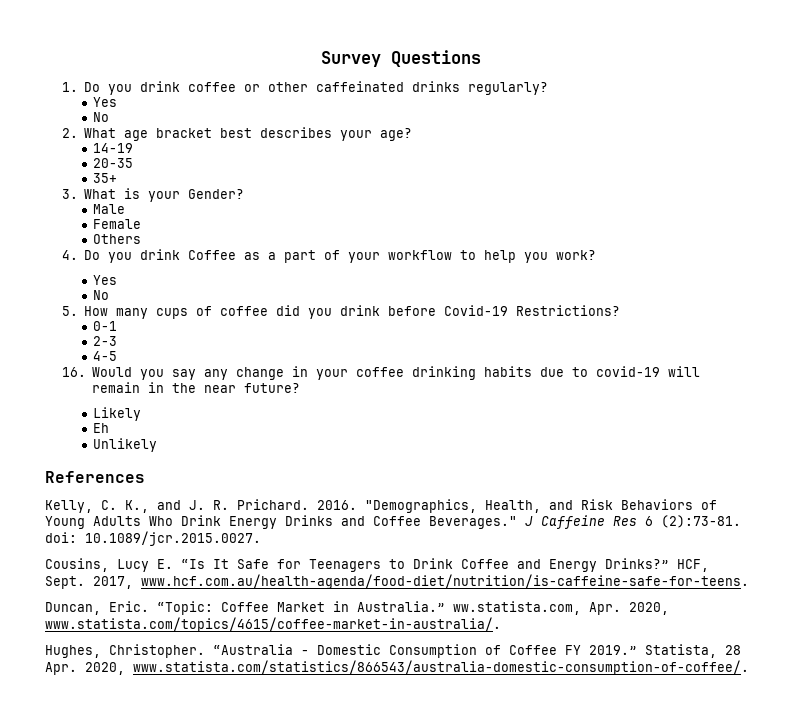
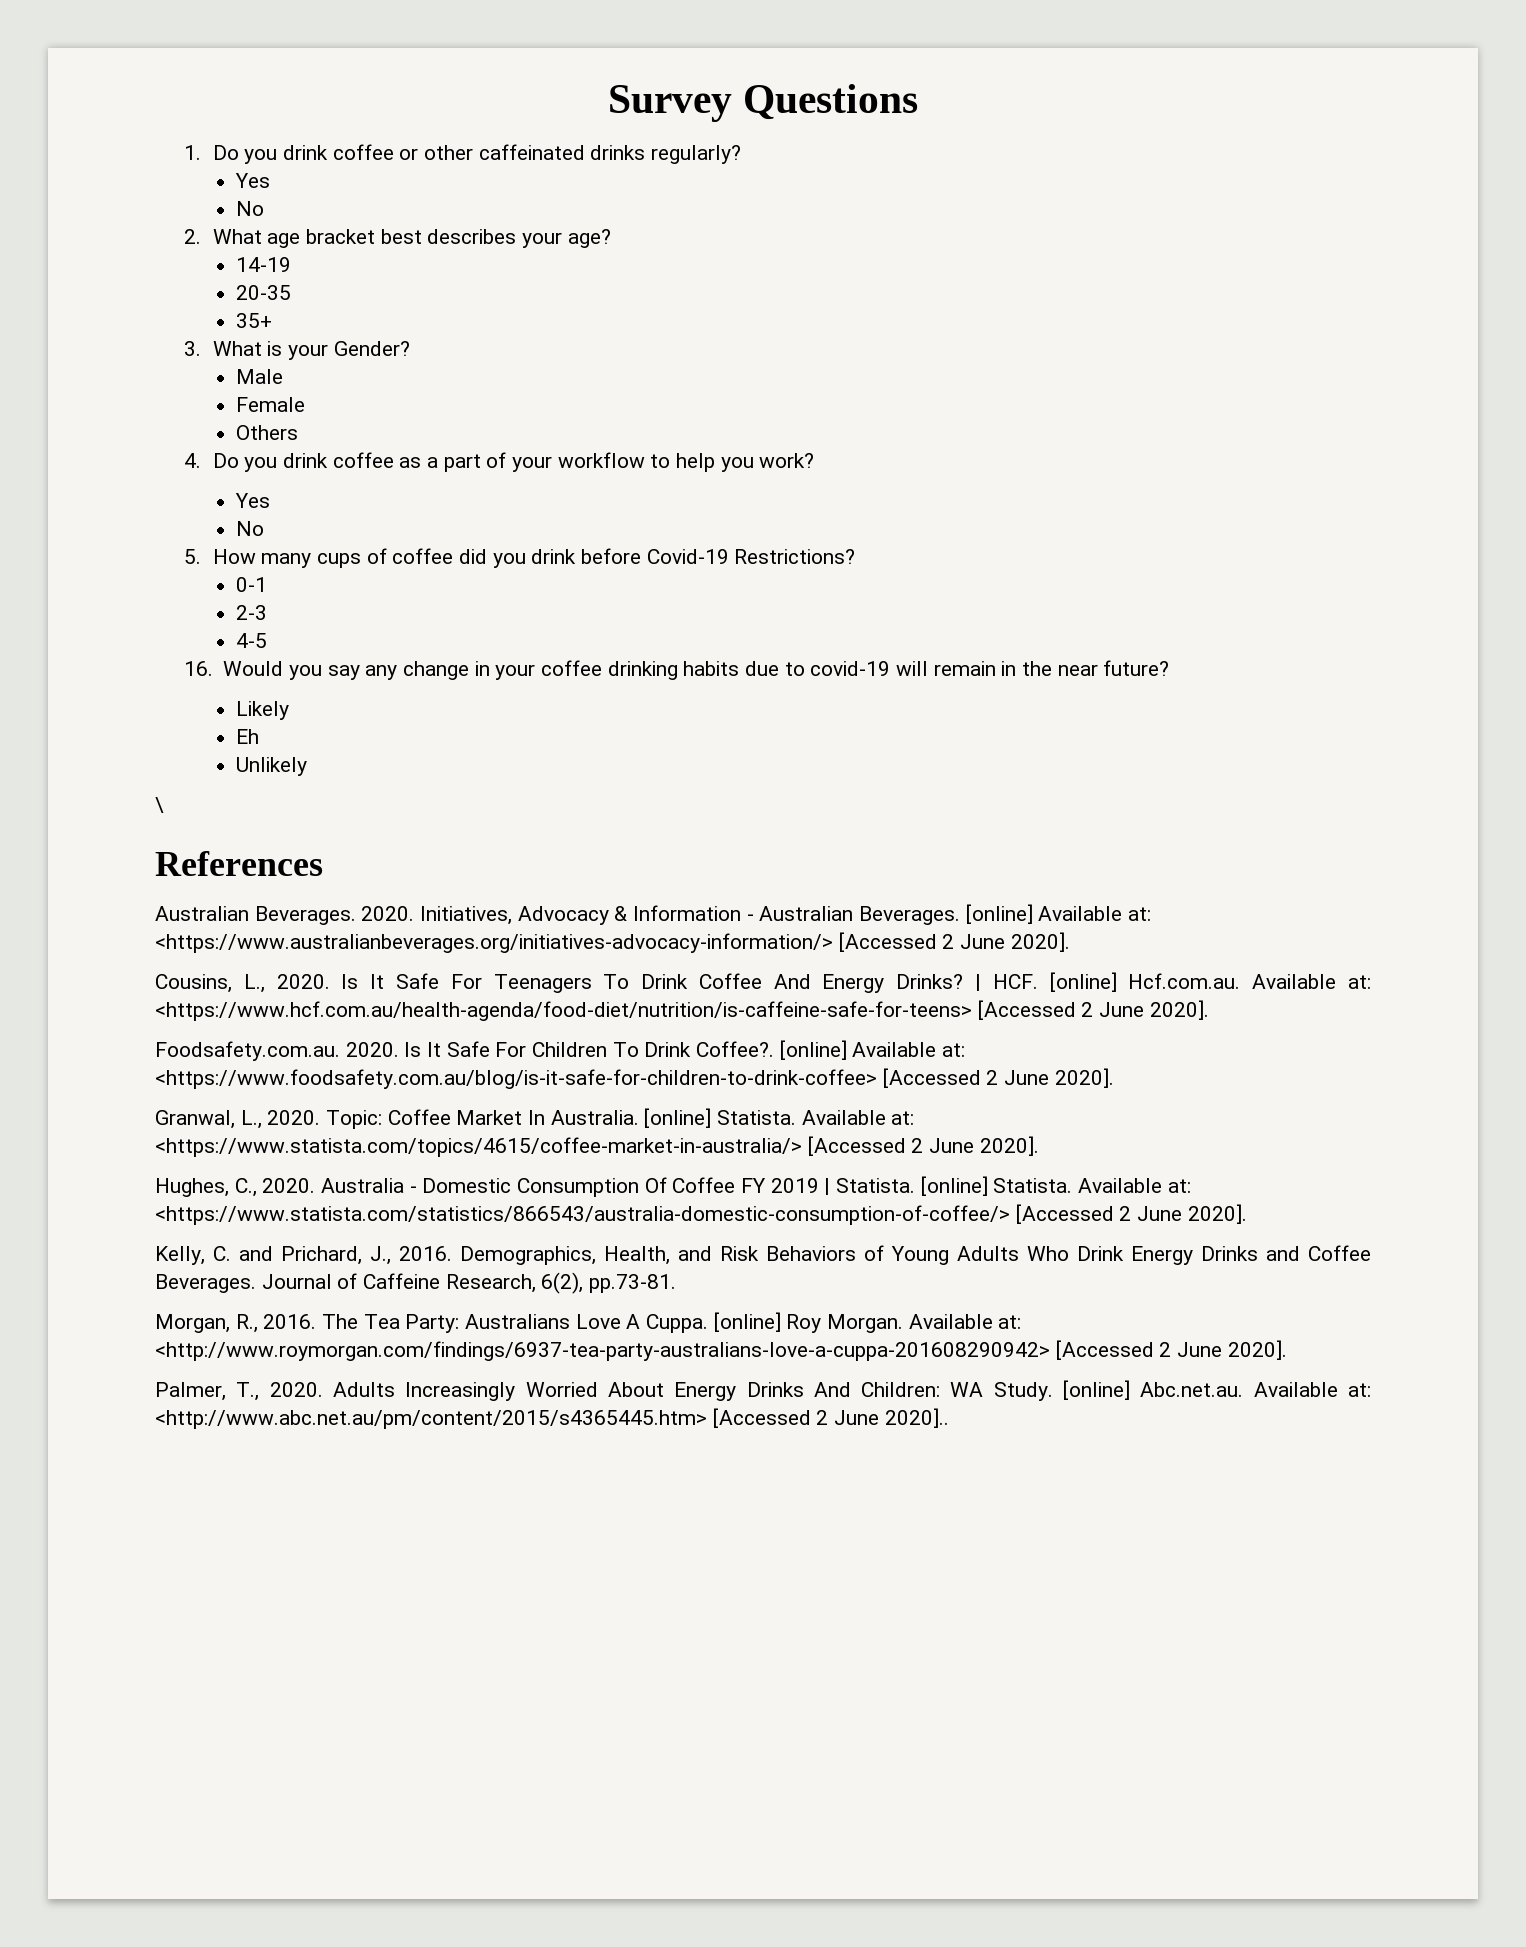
[188,250,237,260] Coffee -> [332,452,394,468] coffee
(158, 445) none -> [155,797,164,813] // \
[45,499,477,513] Kelly, C. K., and J. R. Prichard. 2016. "Demographics, -> [155,904,1152,925] [155,932,1070,953] [155,972,1371,993] [155,1000,1209,1021] [155,1040,966,1061] [155,1068,1114,1089] [155,1108,915,1129] [155,1136,1039,1157] [155,1176,1191,1197] [155,1204,1247,1225] [155,1246,596,1265] Australian Beverages. 2020. Initiatives, Advocacy & Information - Australian Beverages. [online] Available at: <https://www.australianbeverages.org/initiatives-advocacy-information/> [Accessed 2 June 2020]. // Cousins, L., 2020. Is It Safe For Teenagers To Drink Coffee And Energy Drinks? | HCF. [online] Hcf.com.au. Available at: <https://www.hcf.com.au/health-agenda/food-diet/nutrition/is-caffeine-safe-for-teens> [Accessed 2 June 2020]. // Foodsafety.com.au. 2020. Is It Safe For Children To Drink Coffee?. [online] Available at: <https://www.foodsafety.com.au/blog/is-it-safe-for-children-to-drink-coffee> [Accessed 2 June 2020]. // Granwal, L., 2020. Topic: Coffee Market In Australia. [online] Statista. Available at: <https://www.statista.com/topics/4615/coffee-market-in-australia/> [Accessed 2 June 2020]. // Hughes, C., 2020. Australia - Domestic Consumption Of Coffee FY 2019 | Statista. [online] Statista. Available at: <https://www.statista.com/statistics/866543/australia-domestic-consumption-of-coffee/> [Accessed 2 June 2020]. // Kelly, C. and Prichard, J., 2016. Demographics,
[429,515,741,529] [45,531,261,546] [45,558,709,572] [45,574,749,589] [45,601,669,615] [45,617,501,632] [45,644,741,658] [45,660,749,675] Beverages." J Caffeine Res 6 (2):73-81. doi: 10.1089/jcr.2015.0027. // Cousins, Lucy E. “Is It Safe for Teenagers to Drink Coffee and Energy Drinks?” HCF, Sept. 2017, www.hcf.com.au/health-agenda/food-diet/nutrition/is-caffeine-safe-for-teens. // Duncan, Eric. “Topic: Coffee Market in Australia.” ww.statista.com, Apr. 2020, www.statista.com/topics/4615/coffee-market-in-australia/. // Hughes, Christopher. “Australia - Domestic Consumption of Coffee FY 2019.” Statista, 28 Apr. 2020, www.statista.com/statistics/866543/australia-domestic-consumption-of-coffee/. -> [155,1272,677,1294] [155,1312,1022,1333] [155,1340,1287,1361] [155,1380,1371,1401] [155,1408,949,1429] Beverages. Journal of Caffeine Research, 6(2), pp.73-81. // Morgan, R., 2016. The Tea Party: Australians Love A Cuppa. [online] Roy Morgan. Available at: <http://www.roymorgan.com/findings/6937-tea-party-australians-love-a-cuppa-201608290942> [Accessed 2 June 2020]. // Palmer, T., 2020. Adults Increasingly Worried About Energy Drinks And Children: WA Study. [online] Abc.net.au. Available at: <http://www.abc.net.au/pm/content/2015/s4365445.htm> [Accessed 2 June 2020]..

